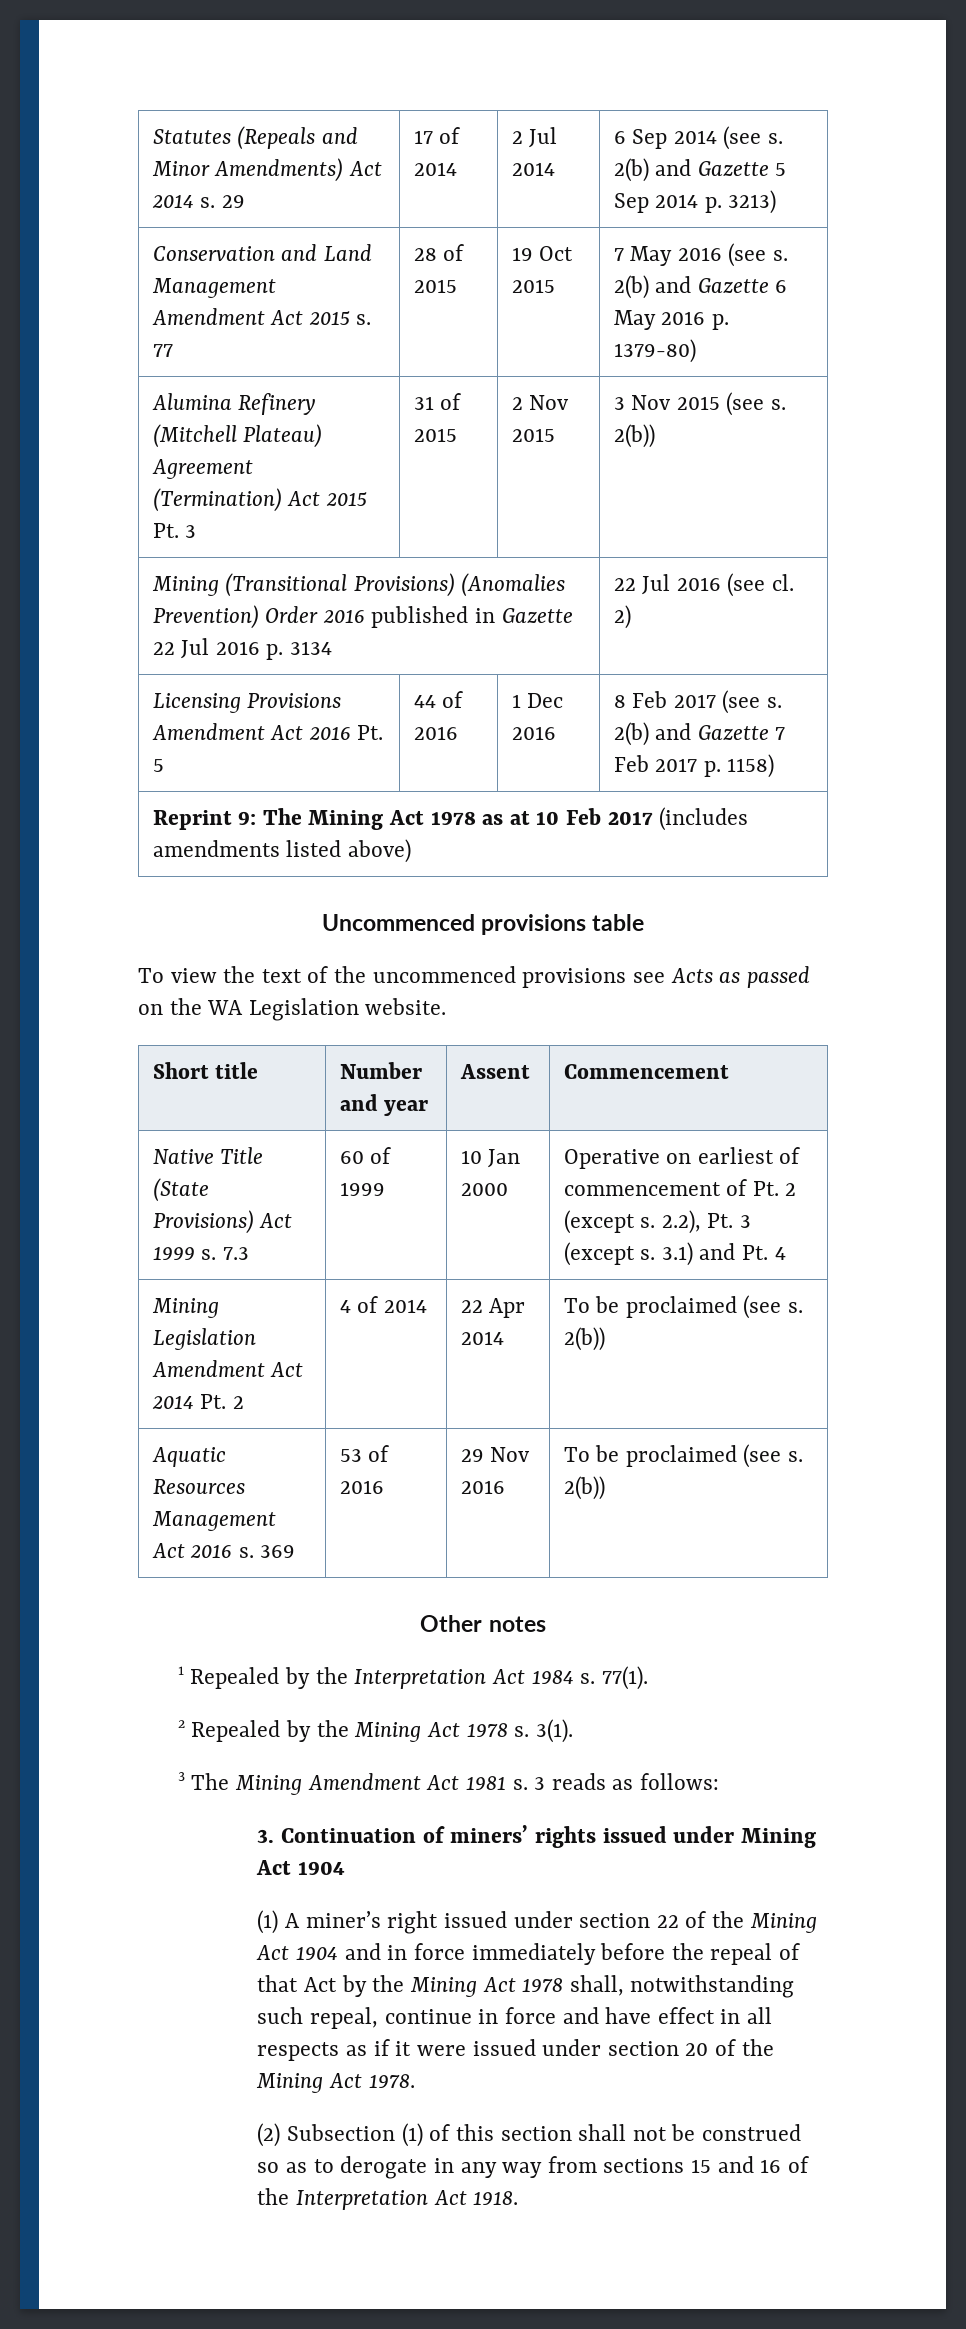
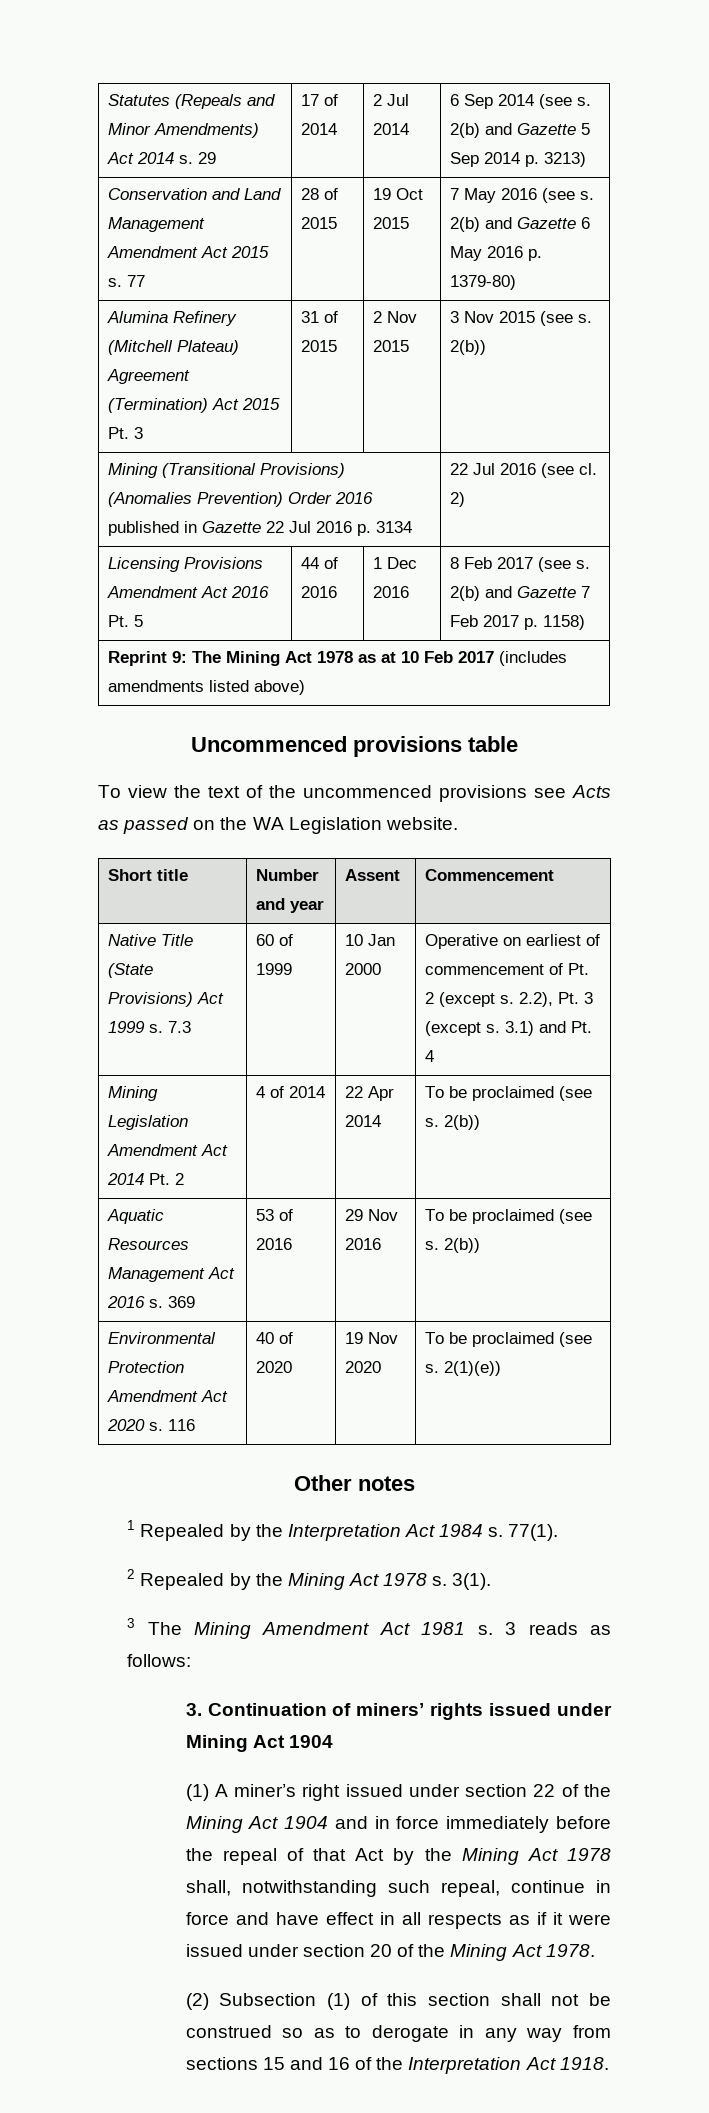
(605, 1488) none -> [108,1332,217,1344] [108,1361,185,1373] [107,1390,229,1402] [107,1419,196,1431] [256,1332,294,1344] [256,1361,293,1373] [345,1332,399,1344] [345,1361,382,1373] [425,1332,593,1347] [425,1361,502,1376] // Environmental Protection Amendment Act 2020 s. 116 | 40 of 2020 | 19 Nov 2020 | To be proclaimed (see s. 2(1)(e))

